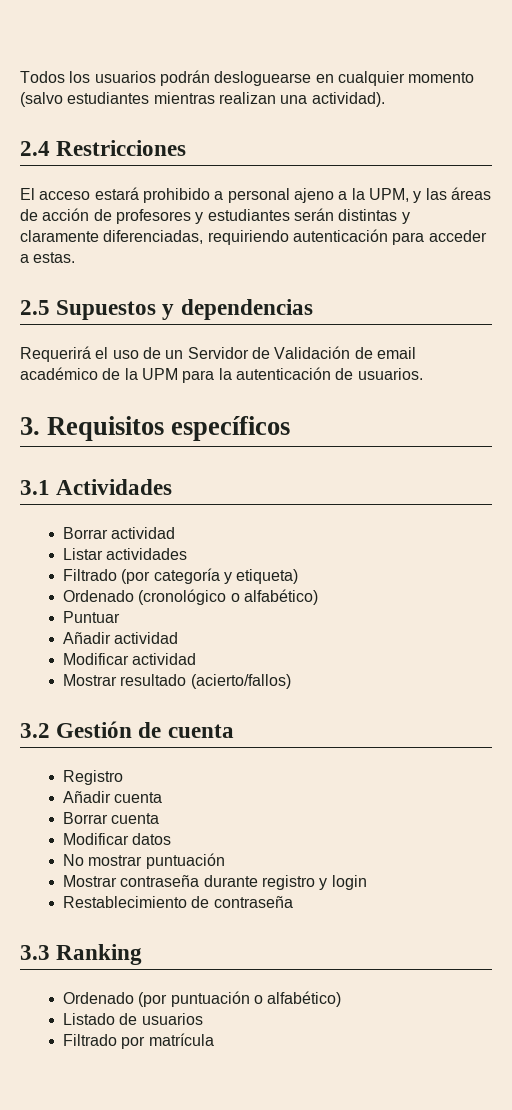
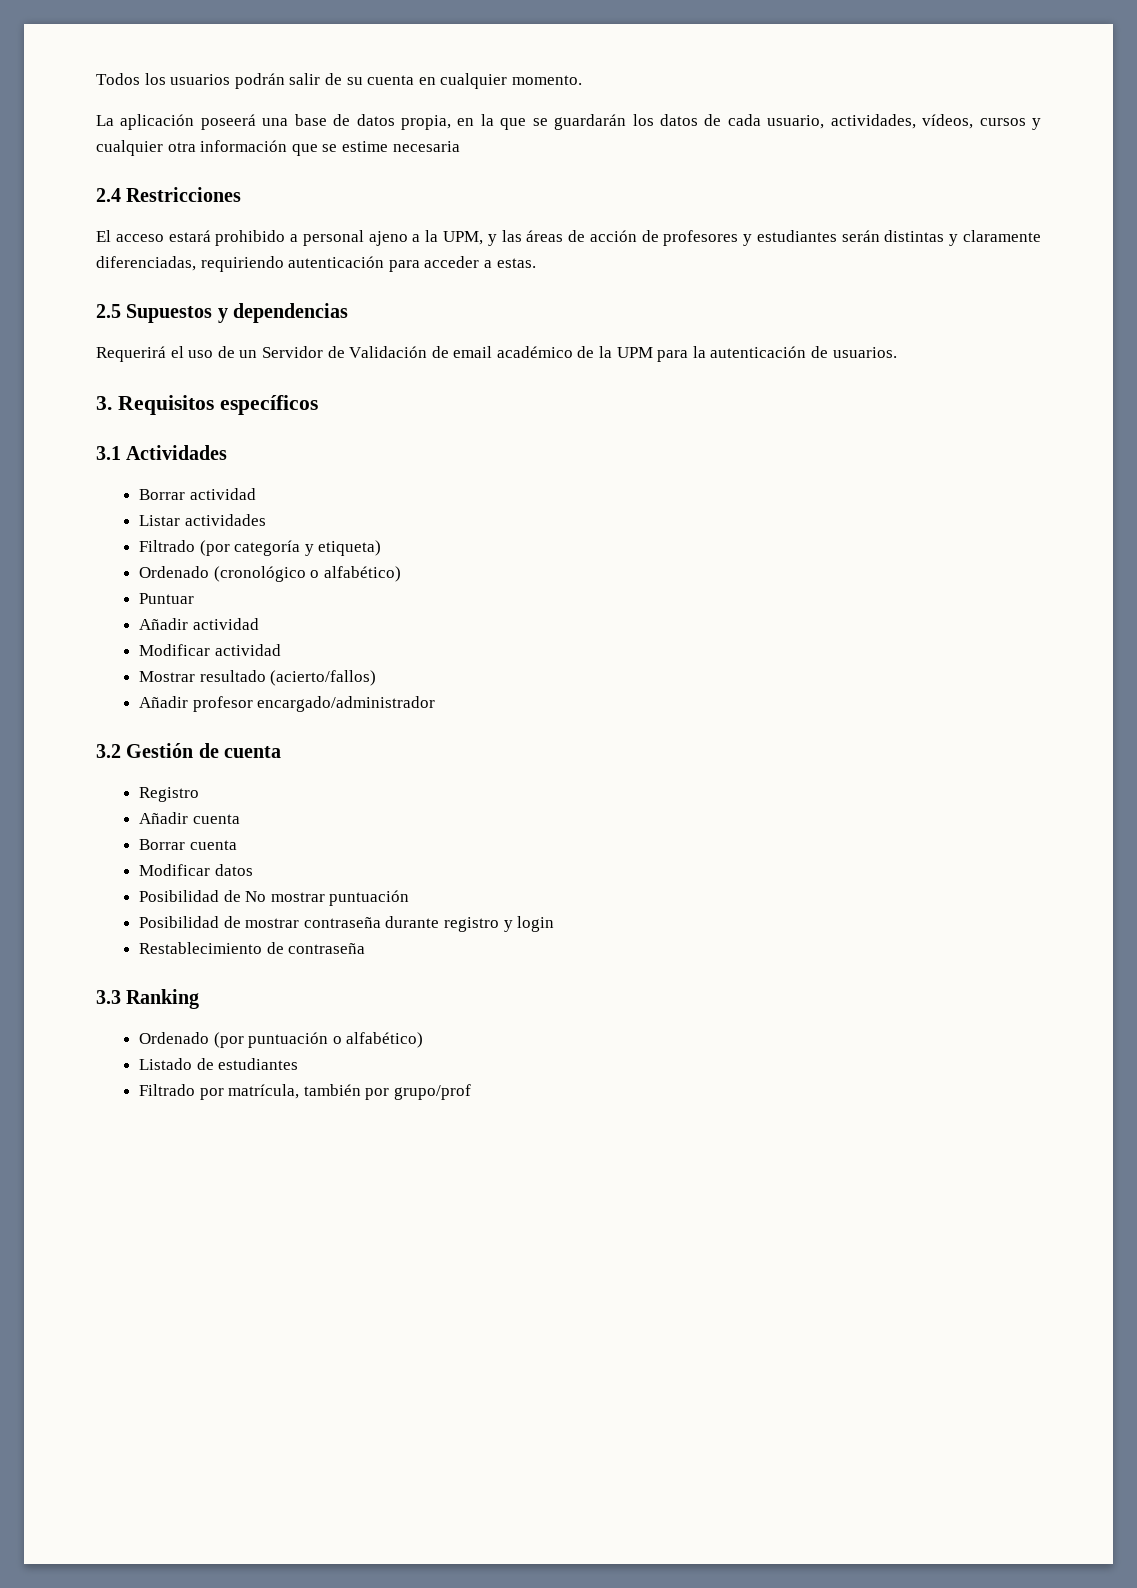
[214,71,475,86] [20,92,385,107] desloguearse en cualquier momento (salvo estudiantes mientras realizan una actividad). -> [289,73,582,89] [96,114,1042,130] [96,140,460,156] salir de su cuenta en cualquier momento. // La aplicación poseerá una base de datos propia, en la que se guardarán los datos de cada usuario, actividades, vídeos, cursos y cualquier otra información que se estime necesaria
(291, 681) none -> [138,696,436,712] // Añadir profesor encargado/administrador
(172, 839) none -> [138,890,241,902] Posibilidad de
[62,875,117,887] Mostrar -> [138,916,300,928] Posibilidad de mostrar
[141,1013,203,1025] usuarios -> [218,1058,299,1070] estudiantes
[148,1033,214,1046] matrícula -> [228,1084,471,1100] matrícula, también por grupo/prof

